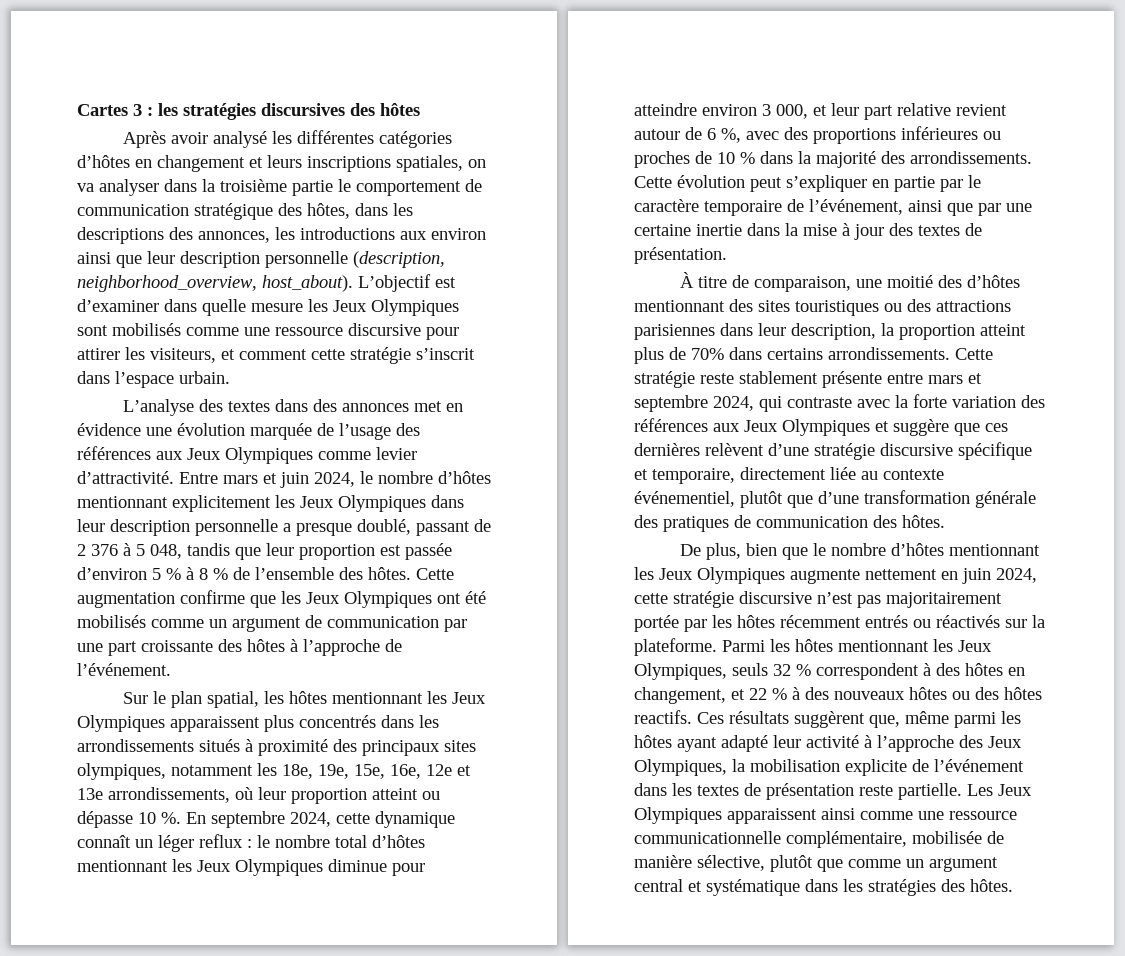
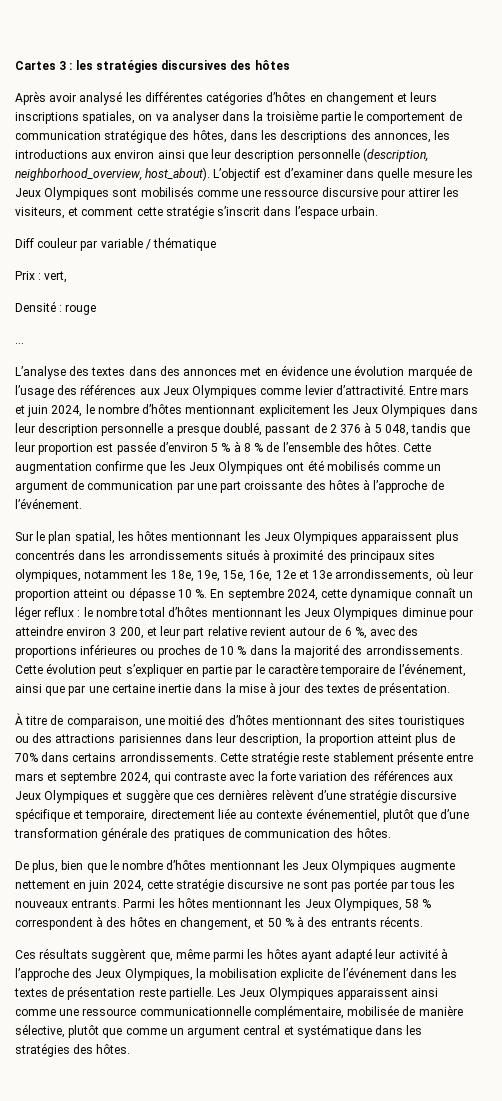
(230, 377) none -> [15,237,217,251] [15,271,68,283] [15,301,97,315] [15,343,24,344] // Diff couleur par variable / thématique // Prix : vert, // Densité : rouge // …
[776,104,808,119] 000, -> [119,627,144,639] 200,
[817,592,1002,608] [634,615,1045,632] [634,638,717,656] n’est pas majoritairement portée par les hôtes récemment entrés ou réactivés sur la plateforme. -> [286,878,456,892] [15,899,121,908] ne sont pas portée par tous les nouveaux entrants.
[732,663,791,676] seuls 32 -> [405,899,420,908] 58
[749,688,767,700] 22 -> [267,918,282,927] 50
[834,687,1042,700] [634,710,692,724] nouveaux hôtes ou des hôtes reactifs. -> [330,916,423,927] entrants récents. //

